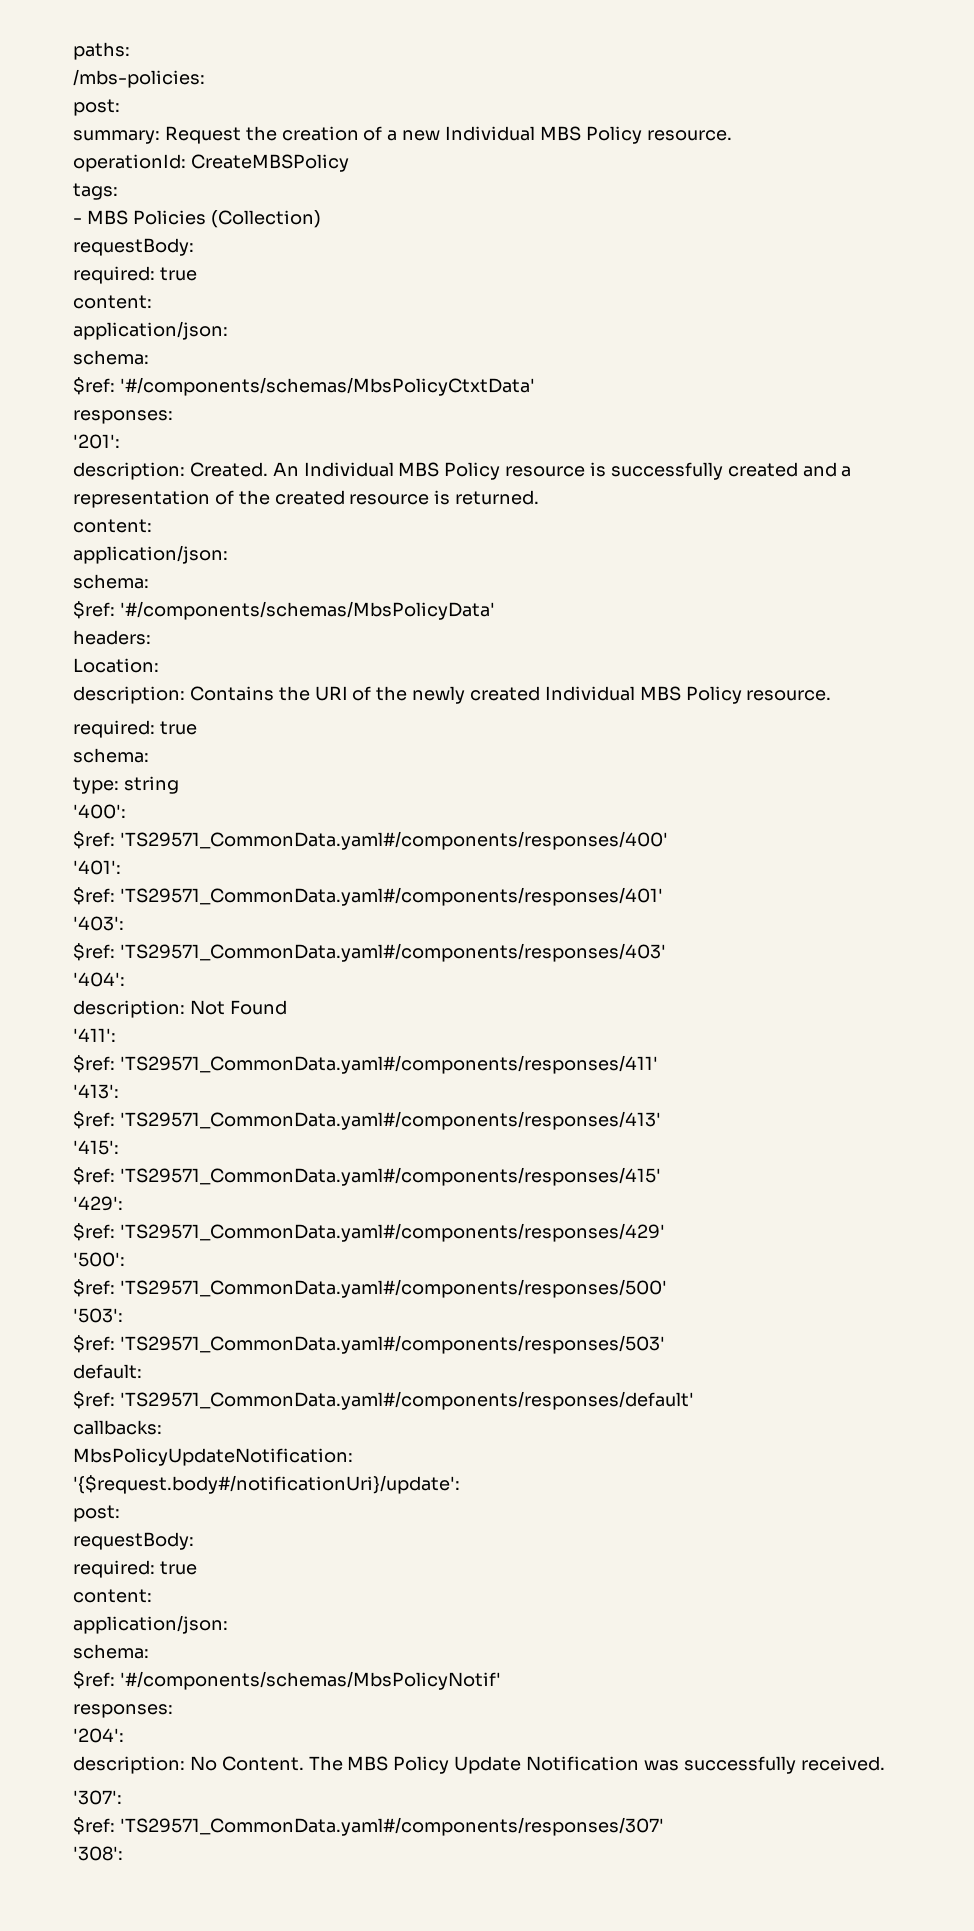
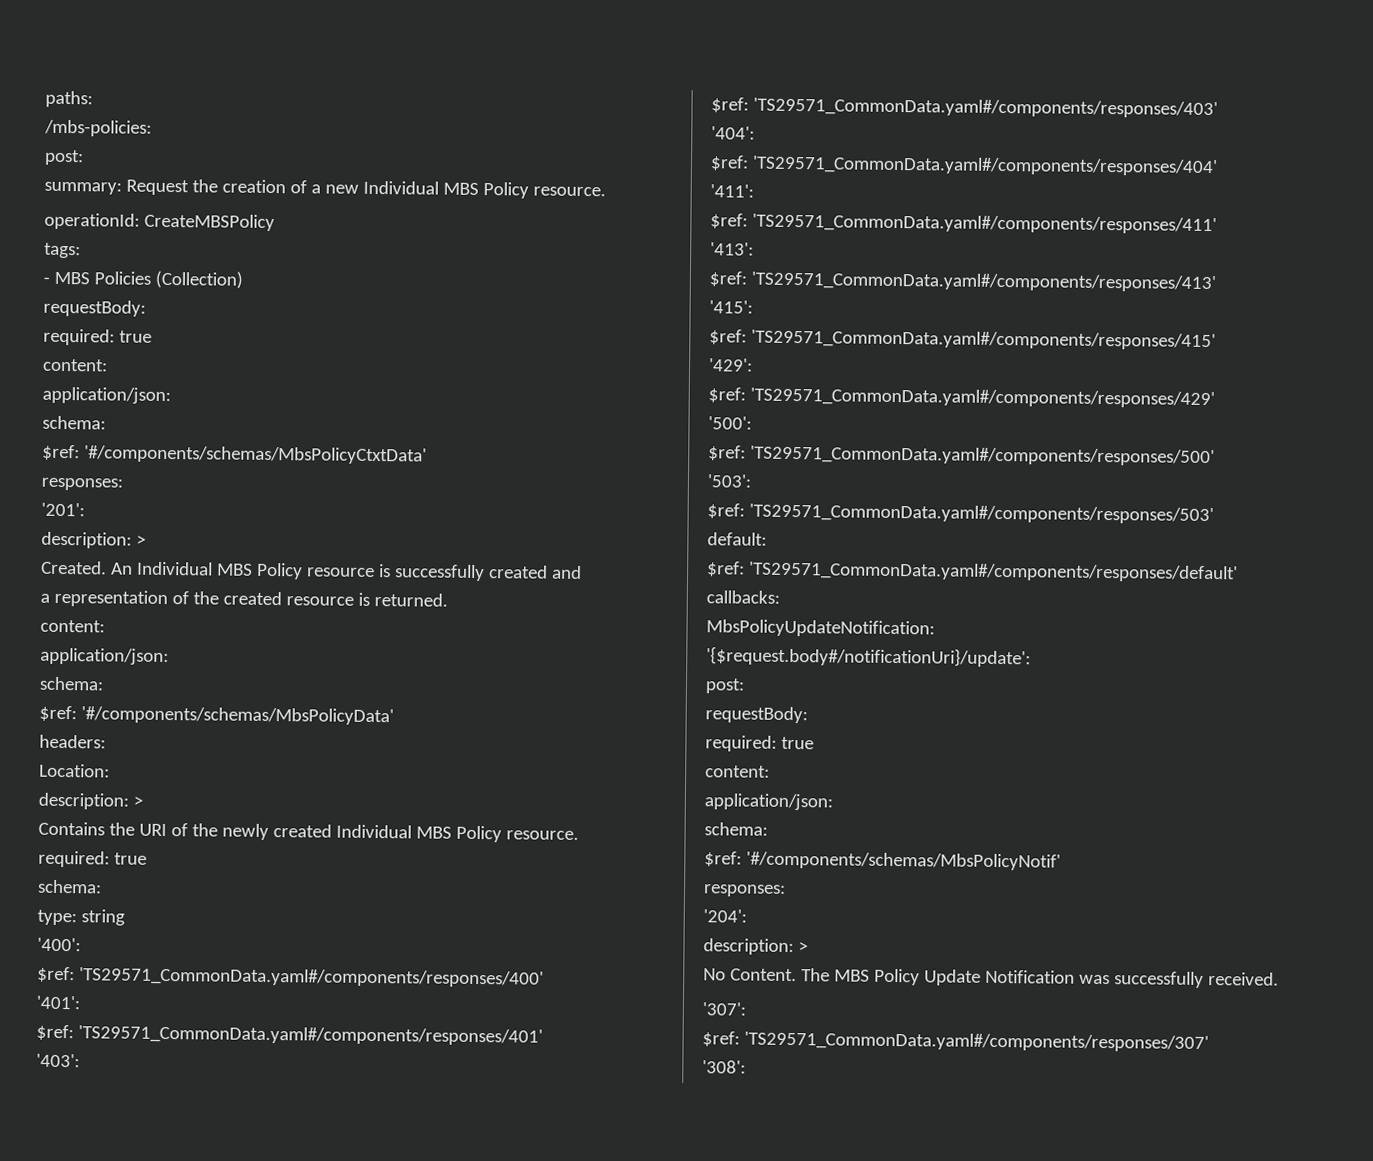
(185, 471) none -> [135,535,146,546] > //
(837, 469) none -> (582, 572) //
(185, 695) none -> [132,796,143,807] > //
[73,1000,287,1018] description: Not Found -> [710,155,1218,177] $ref: 'TS29571_CommonData.yaml#/components/responses/404'
(185, 1765) none -> [797,942,808,953] > //

